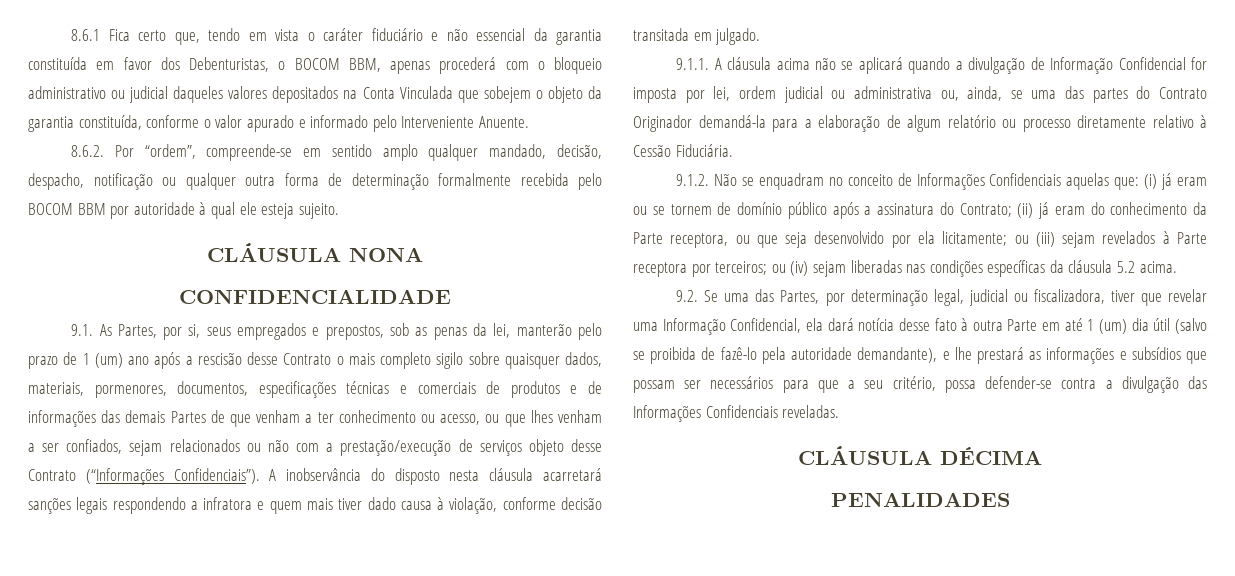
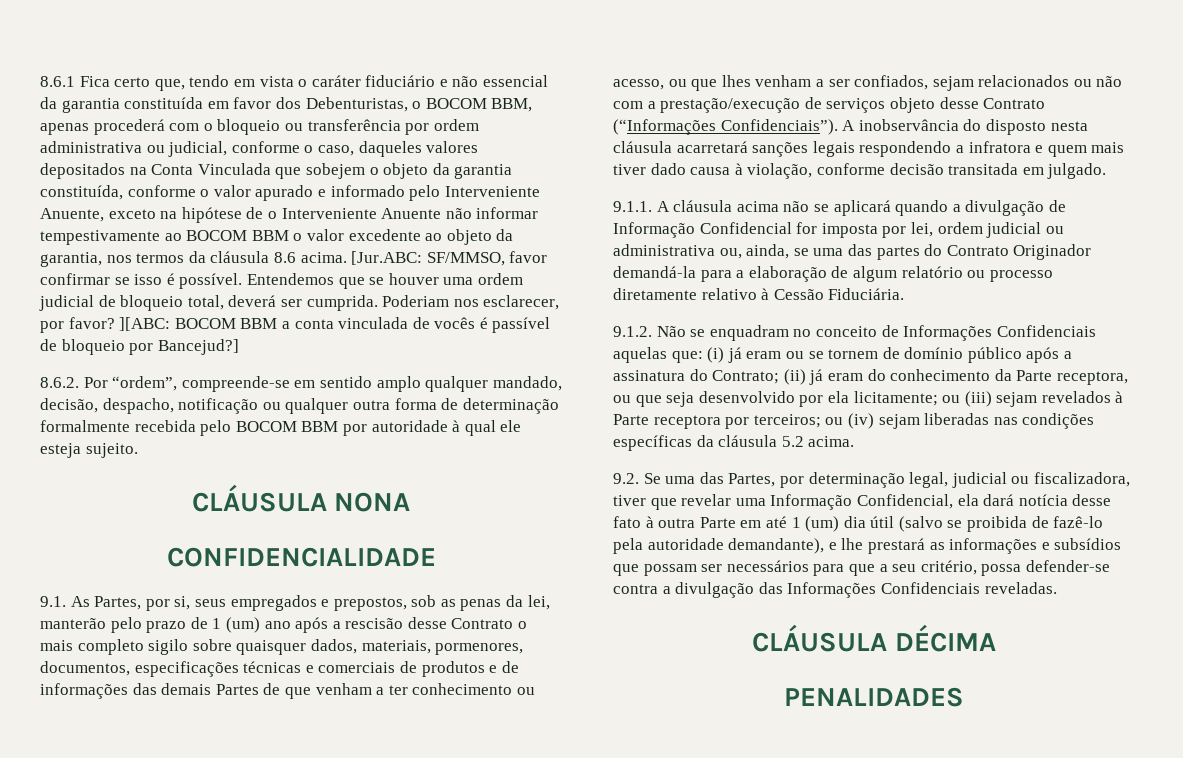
[28,86,169,103] administrativo ou judicial -> [284,119,479,135] [40,141,354,157] ou transferência por ordem administrativa ou judicial, conforme o caso,
[478,116,529,128] Anuente. -> [40,207,539,223] [40,229,514,245] [40,251,548,267] [40,273,523,289] [39,295,560,311] [40,317,551,333] [40,339,239,355] Anuente, exceto na hipótese de o Interveniente Anuente não informar tempestivamente ao BOCOM BBM o valor excedente ao objeto da garantia, nos termos da cláusula 8.6 acima. [Jur.ABC: SF/MMSO, favor confirmar se isso é possível. Entendemos que se houver uma ordem judicial de bloqueio total, deverá ser cumprida. Poderiam nos esclarecer, por favor? ][ABC: BOCOM BBM a conta vinculada de vocês é passível de bloqueio por Bancejud?]

